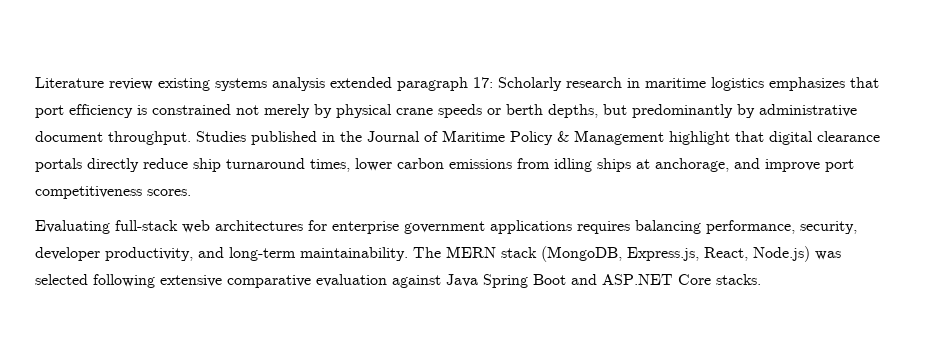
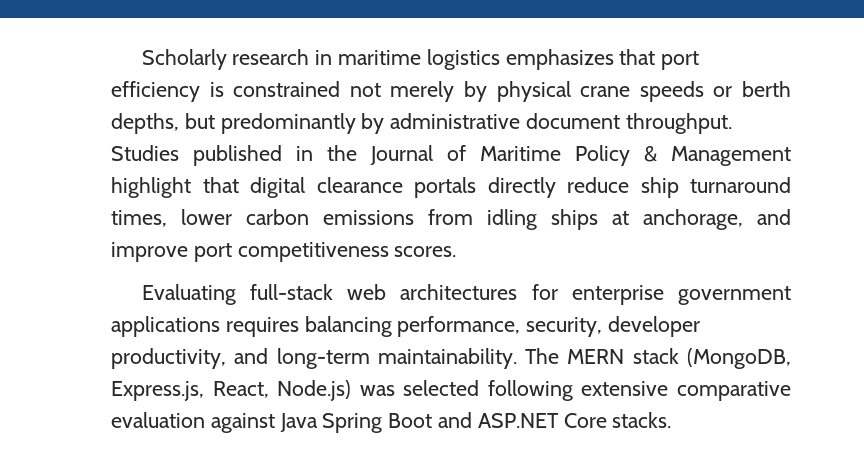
[35,77,493,91] Literature review existing systems analysis extended paragraph 17: -> (141, 59) none

